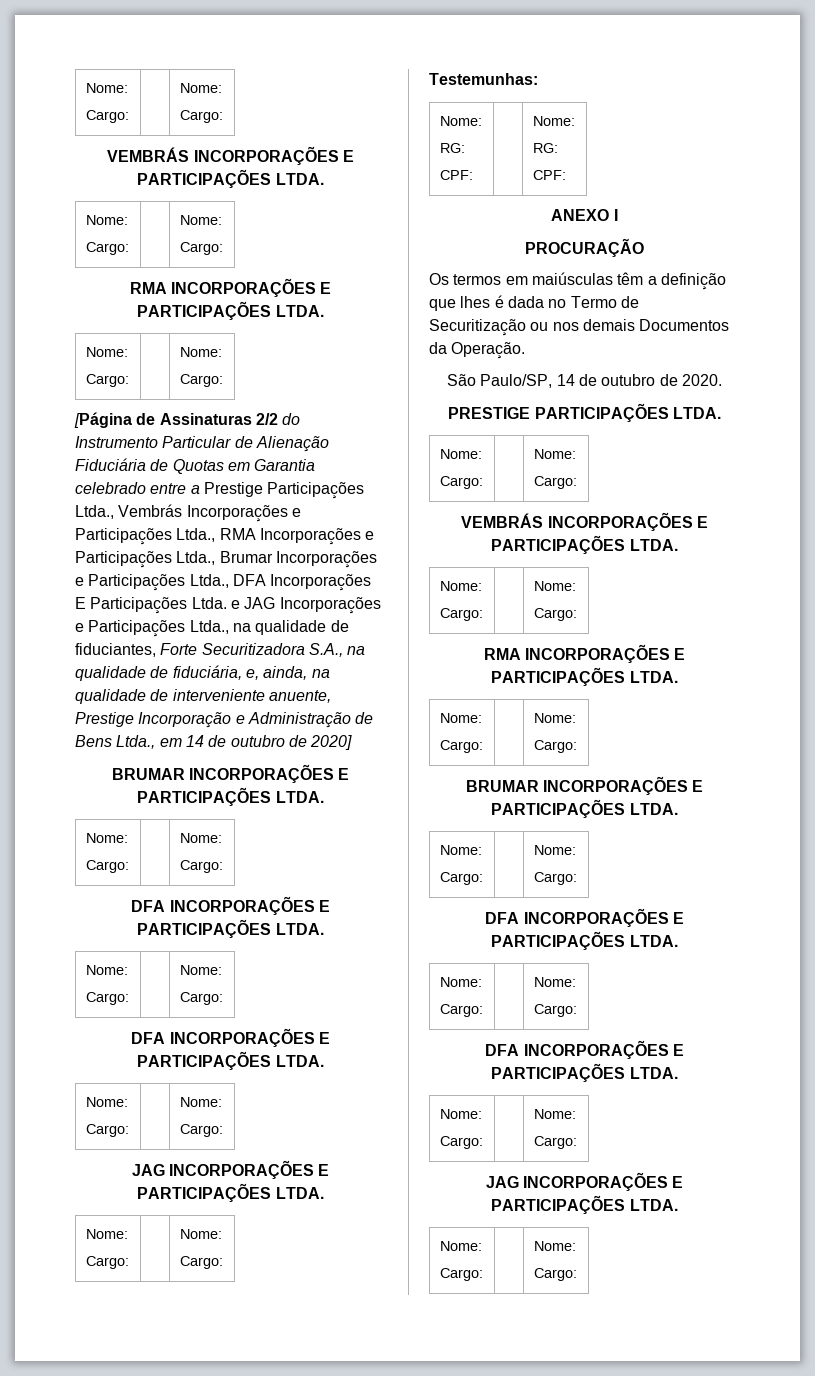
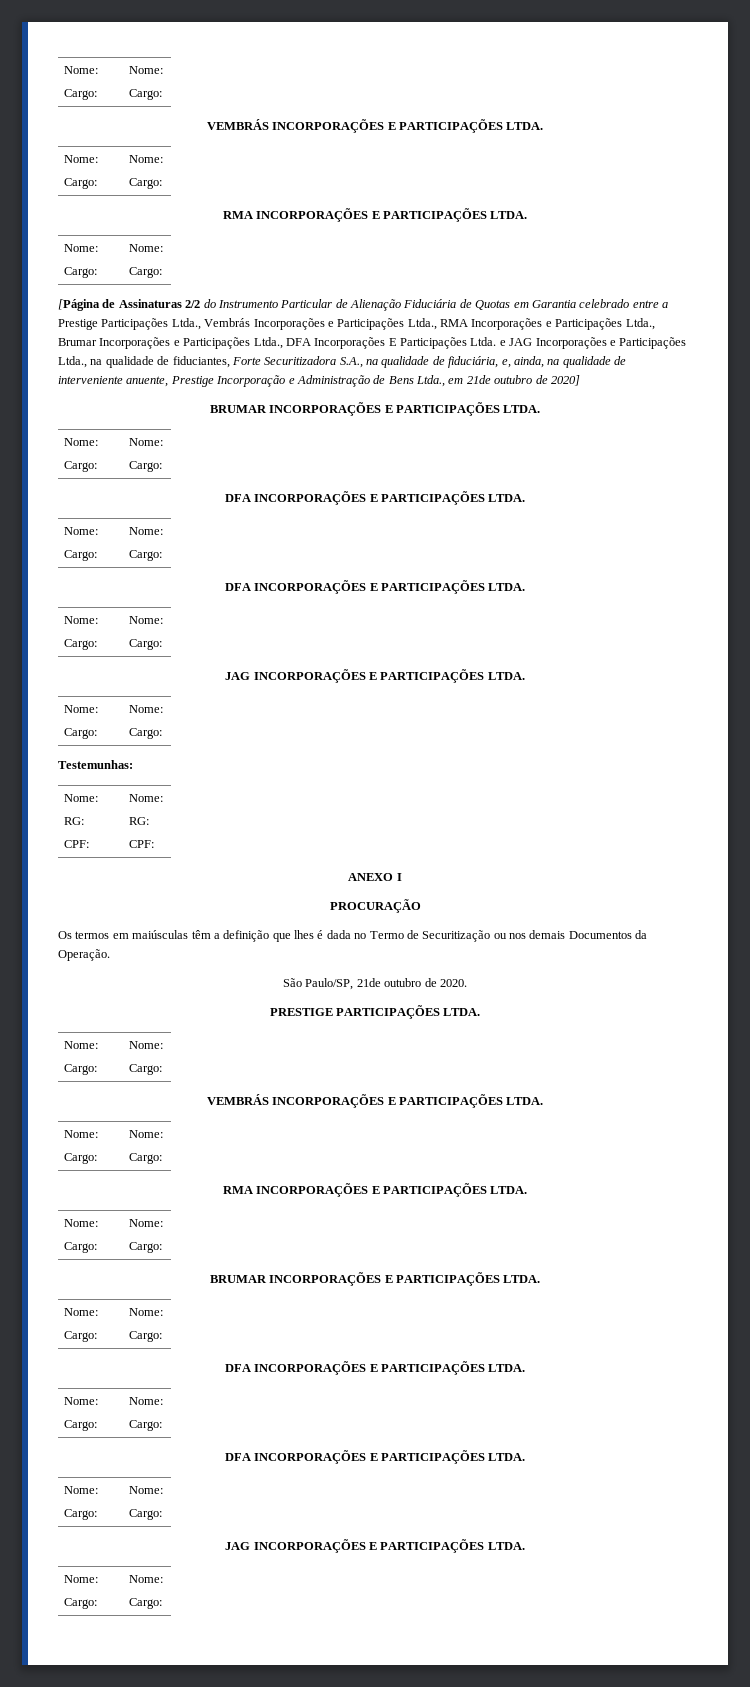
[185,735,227,747] 14 de -> [466,375,491,384] 21de
[556,374,597,386] 14 de -> [356,978,381,987] 21de

